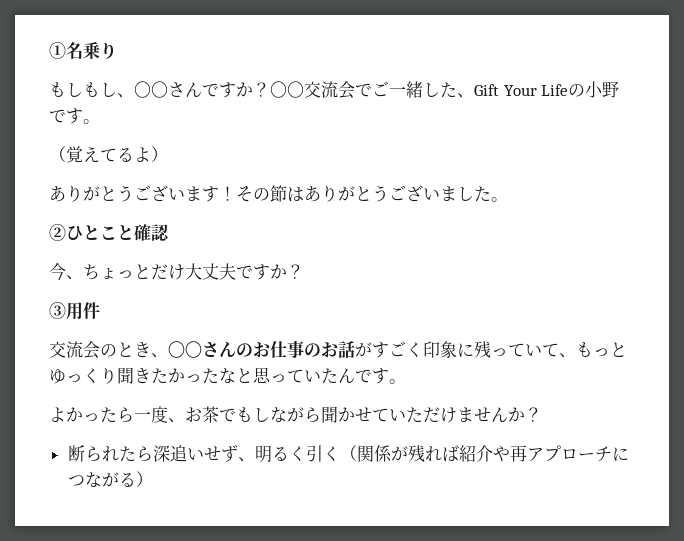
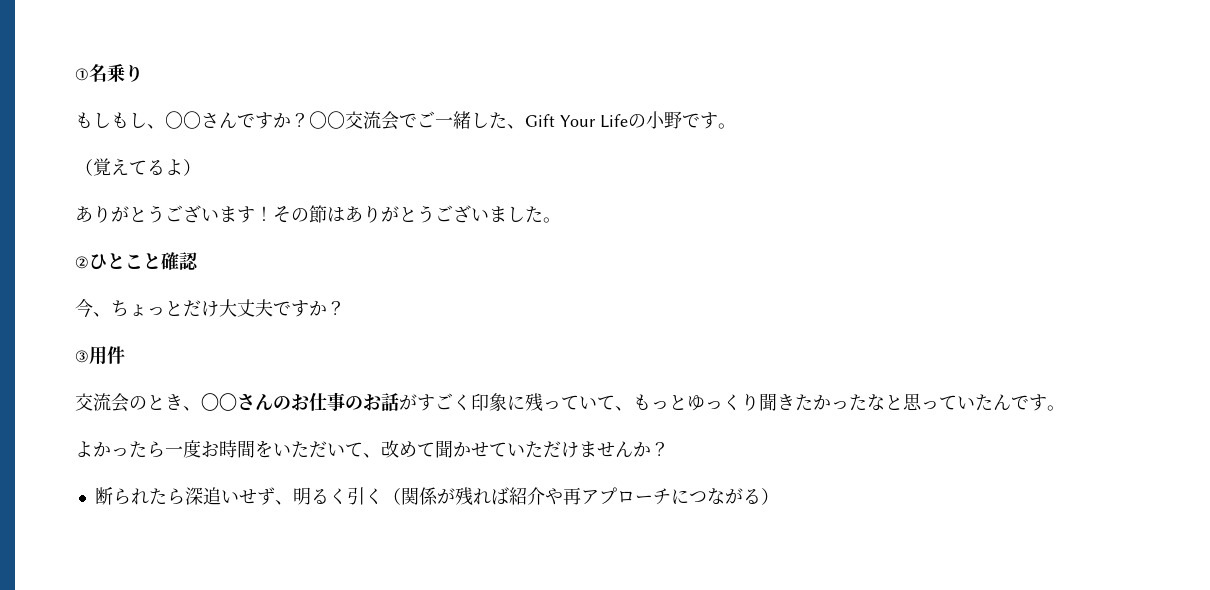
[168,406,321,423] 、お茶でもしながら -> [201,440,435,458] お時間をいただいて、改めて

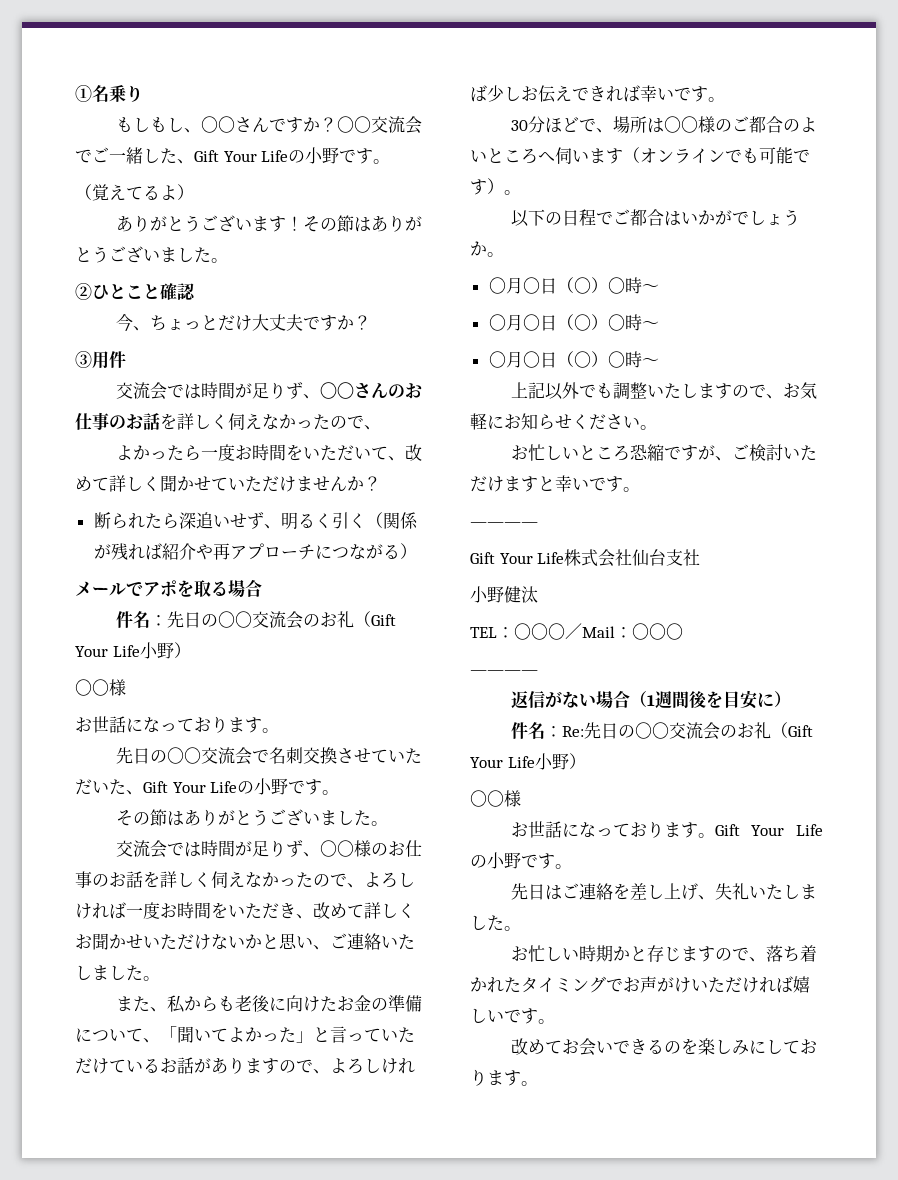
[129,394,183,410] のとき -> [166,382,303,399] では時間が足りず
[399,393,1065,412] がすごく印象に残っていて、もっとゆっくり聞きたかったなと思っていたんです。 -> [160,413,381,430] を詳しく伺えなかったので、
(435, 449) none -> [109,475,160,492] 詳しく
(779, 496) none -> [75,579,262,597] [115,611,396,629] [75,642,191,659] [75,679,126,696] [75,716,279,733] [115,747,422,765] [75,778,340,795] [115,809,388,826] [115,840,422,858] [75,871,415,888] [75,902,415,919] [75,933,415,950] [75,965,160,981] [115,995,422,1013] [75,1026,415,1043] [75,1057,415,1074] [470,85,725,103] [510,116,817,133] [470,147,810,164] [470,178,521,195] [510,209,800,227] [470,241,504,257] [488,277,659,294] [488,314,659,331] [488,351,659,368] [510,382,817,400] [470,413,657,430] [510,444,817,461] [470,475,640,492] [470,522,538,527] [470,549,701,567] [470,586,538,603] [470,623,683,640] [470,670,538,675] [510,690,791,709] [510,722,813,740] [470,753,586,770] [470,790,521,807] [510,821,823,838] [470,852,572,869] [510,883,817,900] [470,915,521,931] [510,945,817,962] [470,976,810,993] [470,1008,555,1024] [510,1038,817,1056] [470,1069,538,1086] // メールでアポを取る場合 // 件名：先日の〇〇交流会のお礼（Gift Your Life小野） // 〇〇様 // お世話になっております。 // 先日の〇〇交流会で名刺交換させていただいた、Gift Your Lifeの小野です。 // その節はありがとうございました。 // 交流会では時間が足りず、〇〇様のお仕事のお話を詳しく伺えなかったので、よろしければ一度お時間をいただき、改めて詳しくお聞かせいただけないかと思い、ご連絡いたしました。 // また、私からも老後に向けたお金の準備について、「聞いてよかった」と言っていただけているお話がありますので、よろしければ少しお伝えできれば幸いです。 // 30分ほどで、場所は〇〇様のご都合のよいところへ伺います（オンラインでも可能です）。 // 以下の日程でご都合はいかがでしょうか。 // 〇月〇日（〇）〇時〜 // 〇月〇日（〇）〇時〜 // 〇月〇日（〇）〇時〜 // 上記以外でも調整いたしますので、お気軽にお知らせください。 // お忙しいところ恐縮ですが、ご検討いただけますと幸いです。 // ―――― // Gift Your Life株式会社仙台支社 // 小野健汰 // TEL：〇〇〇／Mail：〇〇〇 // ―――― // 返信がない場合（1週間後を目安に） // 件名：Re:先日の〇〇交流会のお礼（Gift Your Life小野） // 〇〇様 // お世話になっております。Gift Your Lifeの小野です。 // 先日はご連絡を差し上げ、失礼いたしました。 // お忙しい時期かと存じますので、落ち着かれたタイミングでお声がけいただければ嬉しいです。 // 改めてお会いできるのを楽しみにしております。

